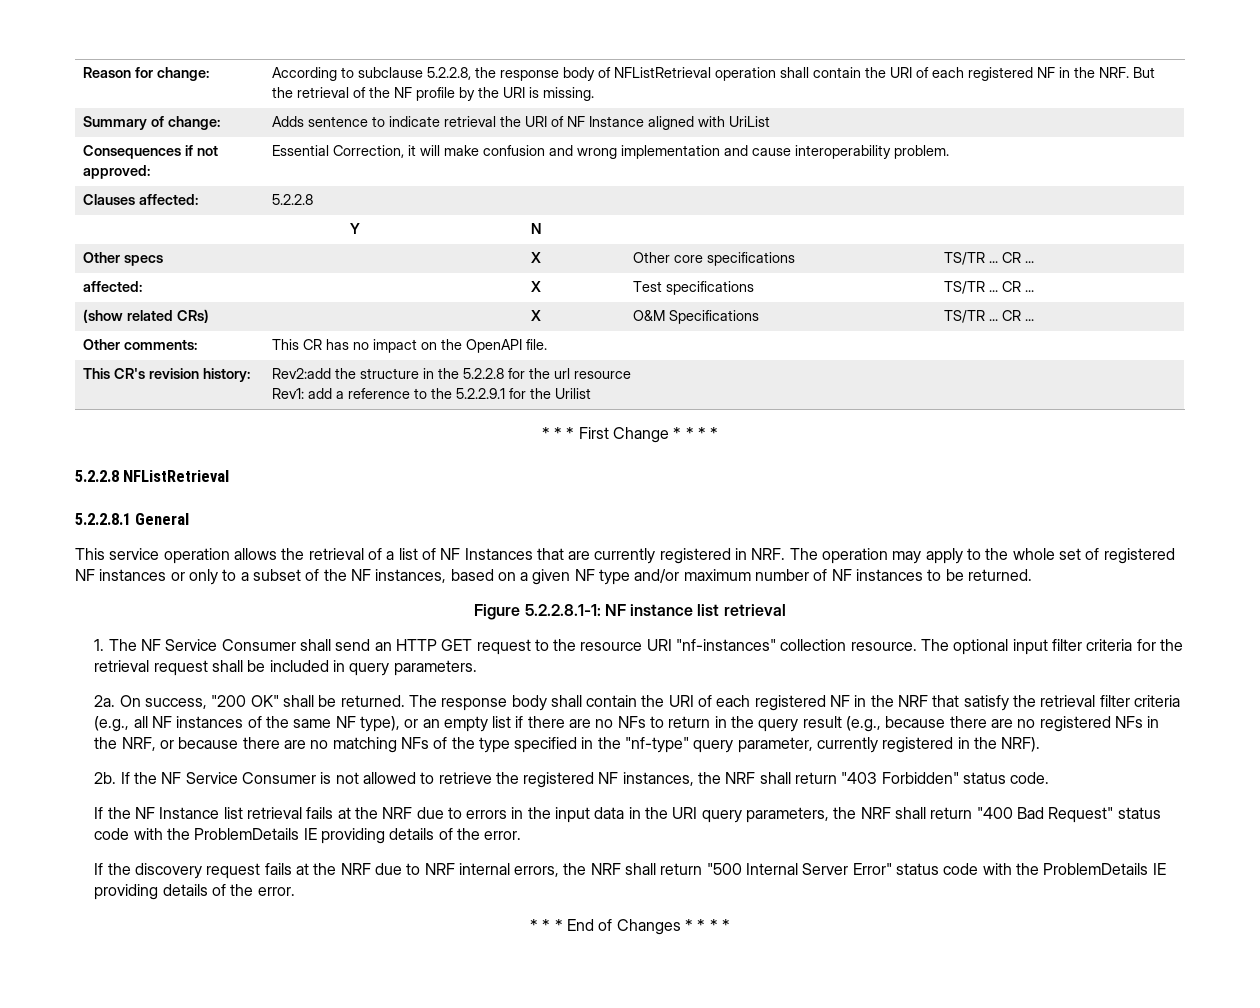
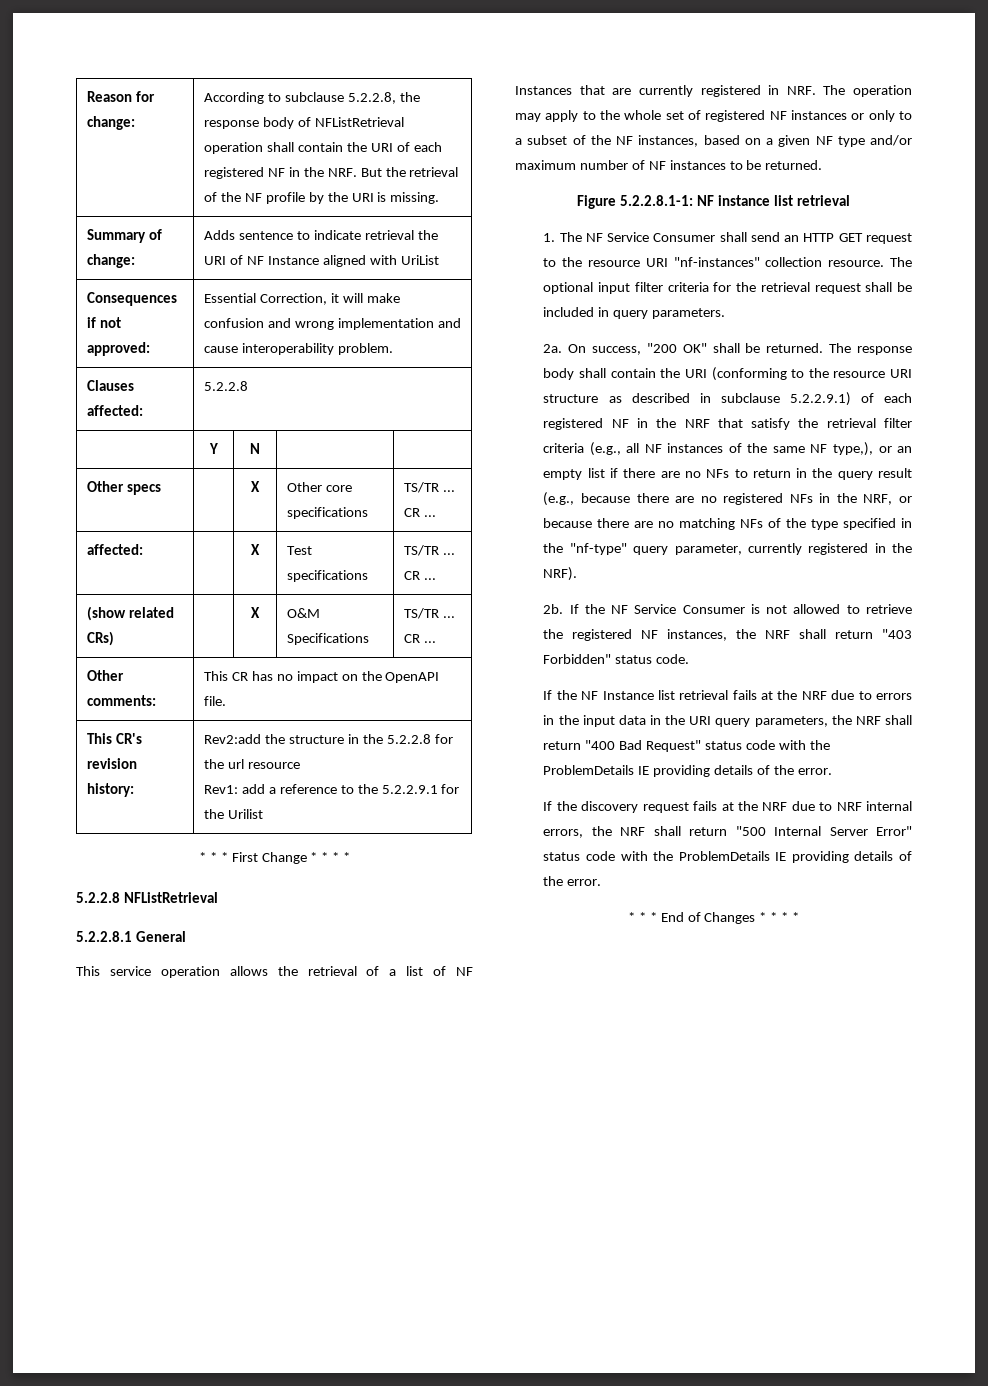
(694, 701) none -> [711,367,912,381] [543,392,851,406] (conforming to the resource URI structure as described in subclause 5.2.2.9.1)
[359,716,400,732] type), -> [832,442,873,456] type,),

